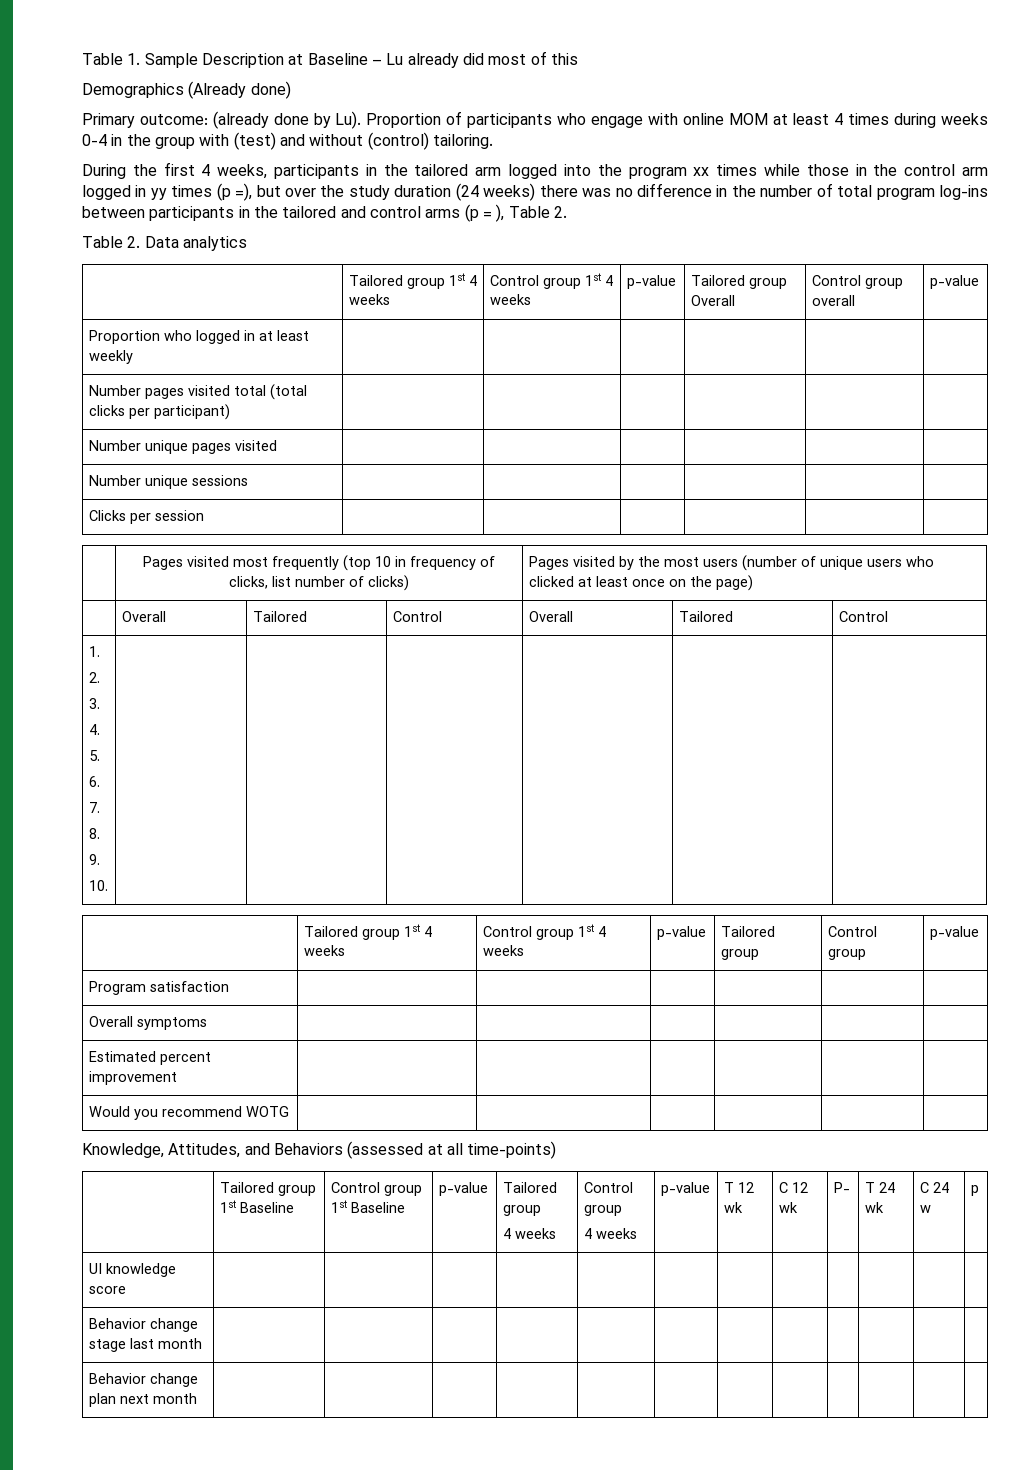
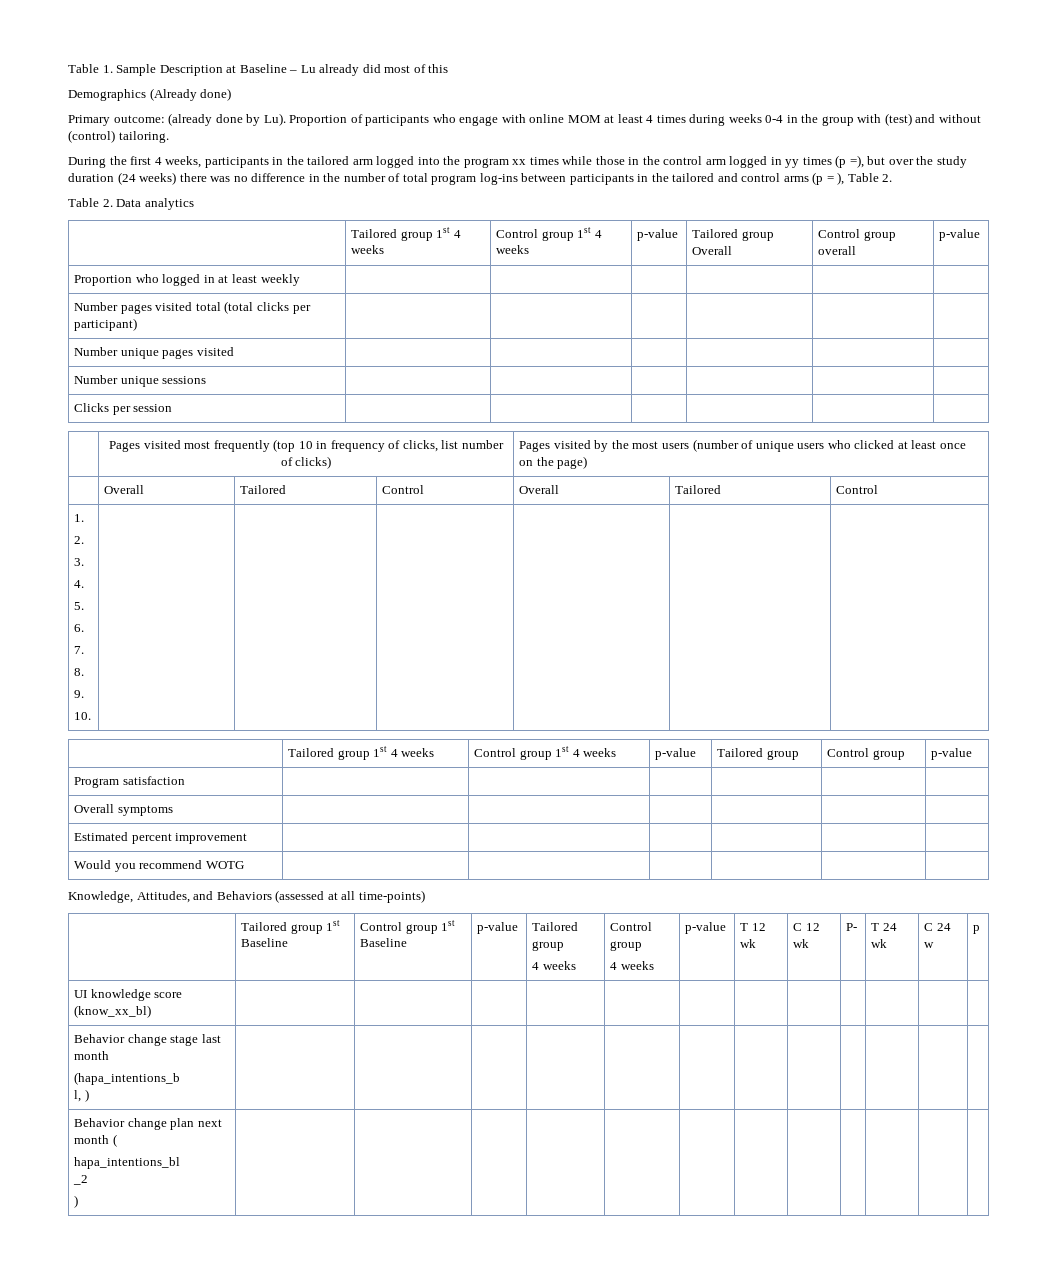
(126, 1290) none -> [74,1005,152,1018] (know_xx_bl)
(202, 1343) none -> [74,1072,181,1085] [74,1089,89,1102] // (hapa_intentions_b // l, )
(197, 1398) none -> [112,1134,117,1147] [74,1157,181,1169] [73,1175,89,1185] [74,1195,79,1208] ( // hapa_intentions_bl // _2 // )

